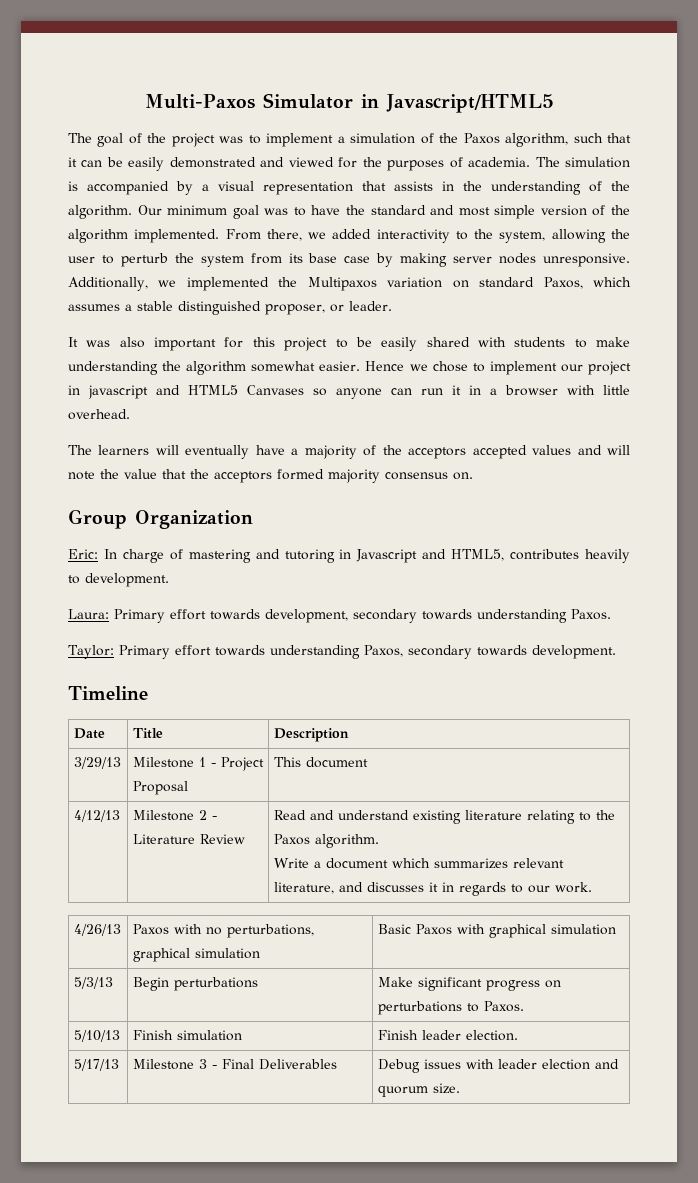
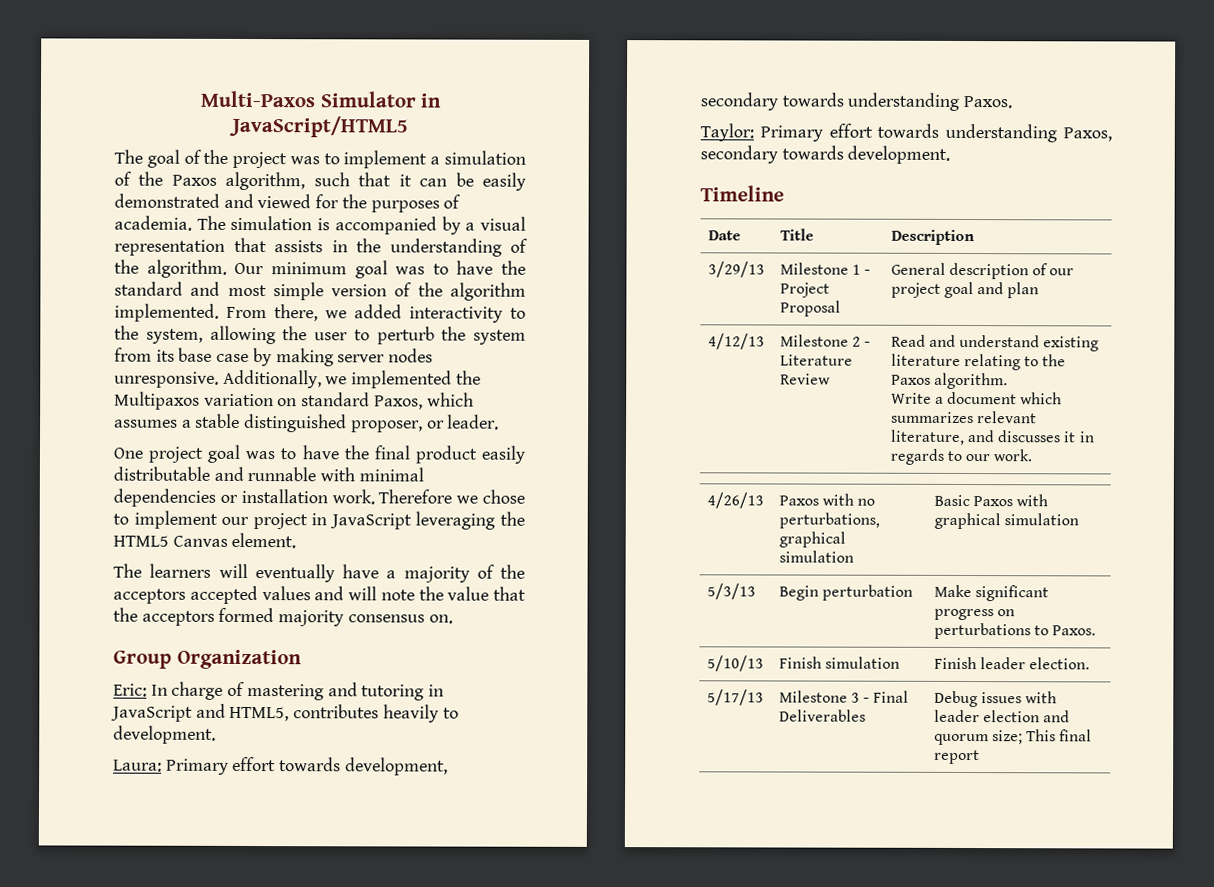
[385,94,554,113] Javascript/HTML5 -> [229,115,408,138] JavaScript/HTML5
[68,337,630,351] [68,361,405,375] It was also important for this project to be easily shared with students to make understanding the algorithm somewhat easier. Hence -> [113,444,525,464] [113,466,424,482] [113,488,453,507] One project goal was to have the final product easily distributable and runnable with minimal dependencies or installation work. Therefore
[88,385,630,399] [68,409,130,420] javascript and HTML5 Canvases so anyone can run it in a browser with little overhead. -> [329,511,525,530] [113,532,297,549] JavaScript leveraging the HTML5 Canvas element.
[356,549,418,563] Javascript -> [111,705,193,722] JavaScript
[273,757,368,768] This document -> [890,262,1075,280] [890,281,1040,299] General description of our project goal and plan
[173,977,258,991] perturbations -> [821,584,913,601] perturbation
[432,1083,460,1094] size. -> [991,729,1093,745] [933,749,980,765] size; This final report

